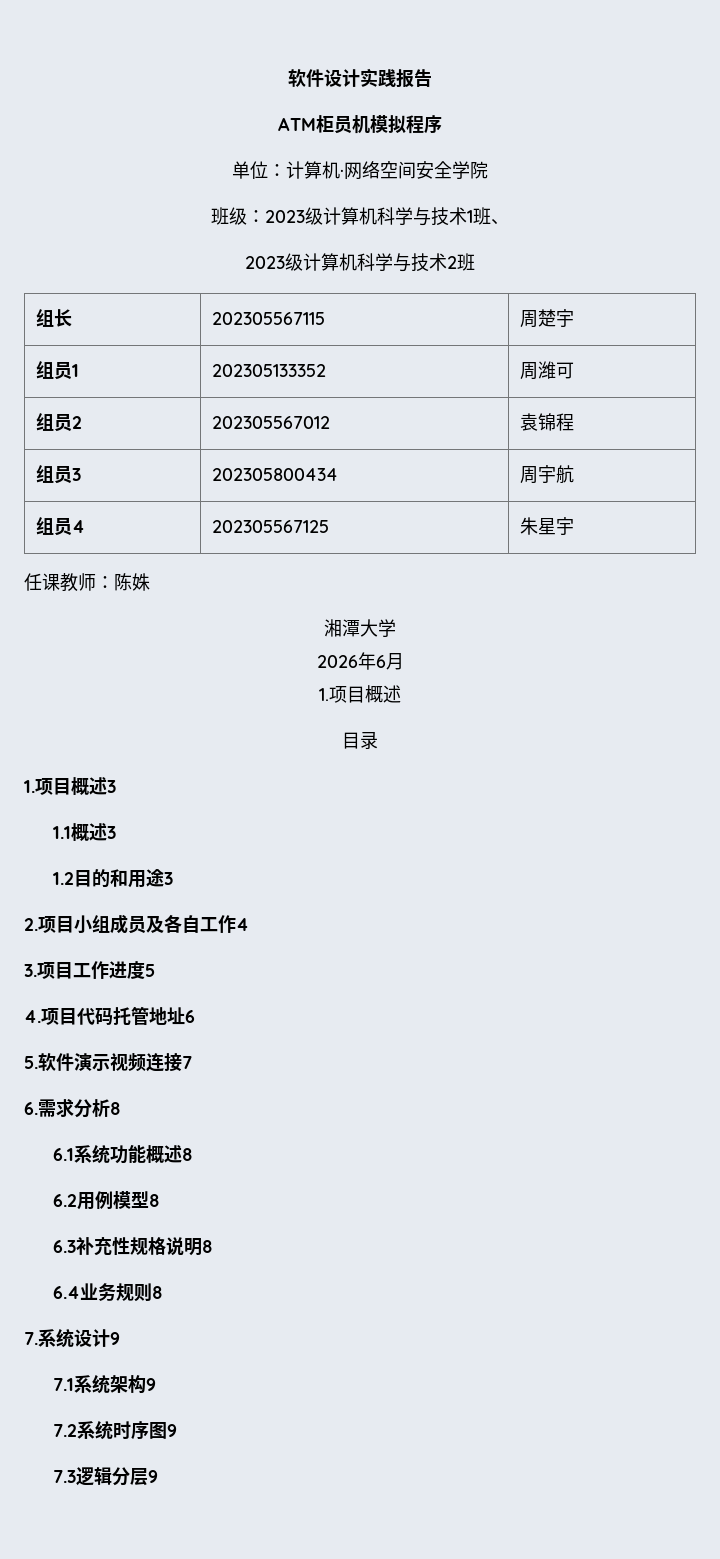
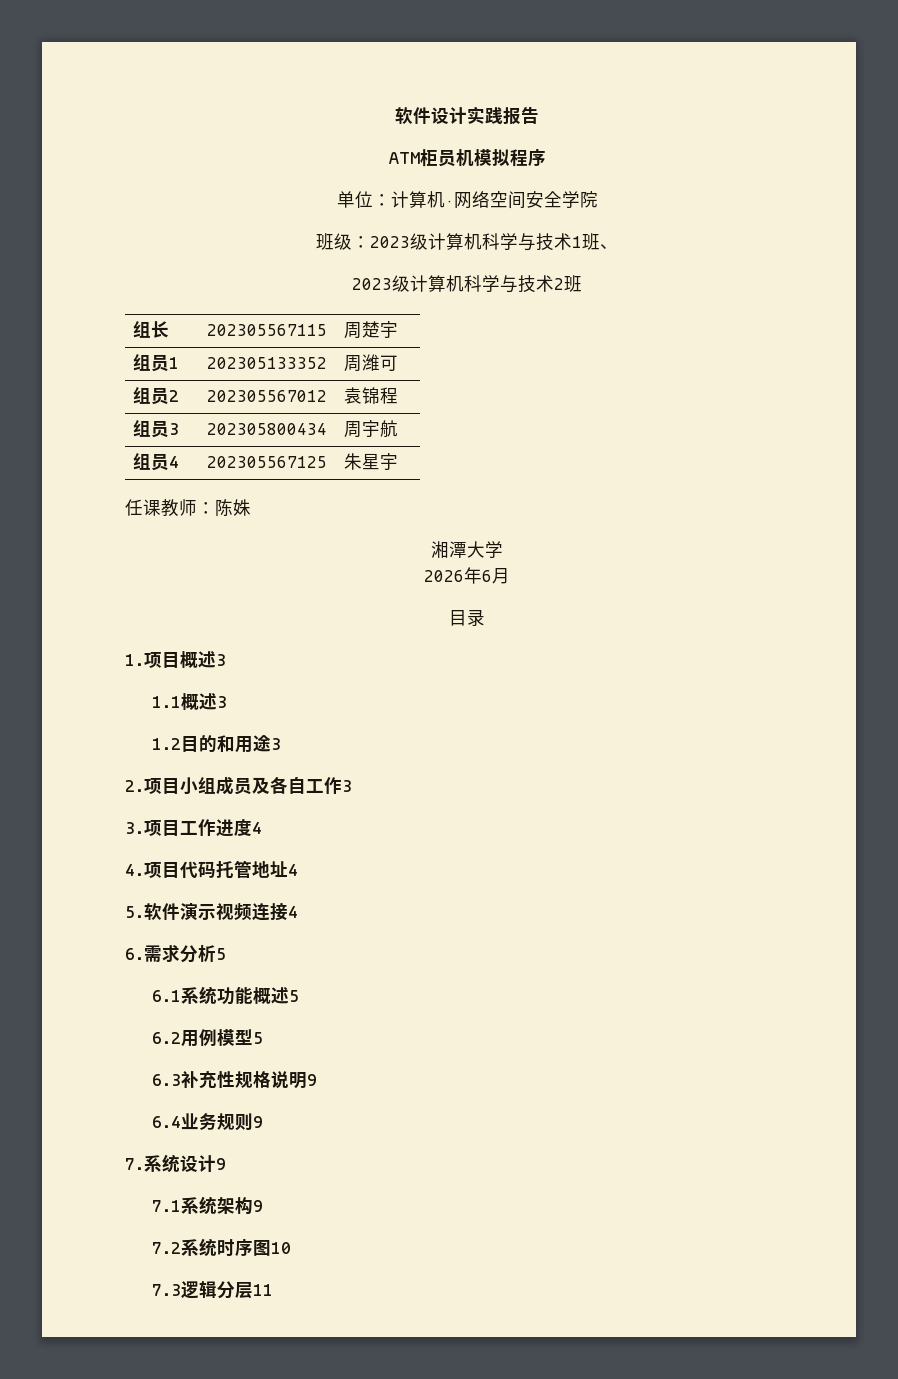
[319,685,401,703] // 1.项目概述 -> (510, 576) none
[236,918,249,931] 4 -> [342,780,352,792] 3
[145,964,155,977] 5 -> [252,822,262,834] 4
[185,1010,195,1023] 6 -> [288,864,298,876] 4
[182,1056,192,1069] 7 -> [288,906,298,918] 4
[110,1102,121,1115] 8 -> [216,948,226,960] 5
[182,1148,194,1161] 8 -> [288,990,299,1002] 5
[149,1194,161,1207] 8 -> [252,1032,263,1044] 5
[202,1240,214,1253] 8 -> [306,1074,317,1086] 9
[152,1286,164,1299] 8 -> [252,1116,263,1128] 9
[167,1424,178,1437] 9 -> [270,1242,291,1254] 10
[148,1470,159,1483] 9 -> [252,1284,273,1296] 11

